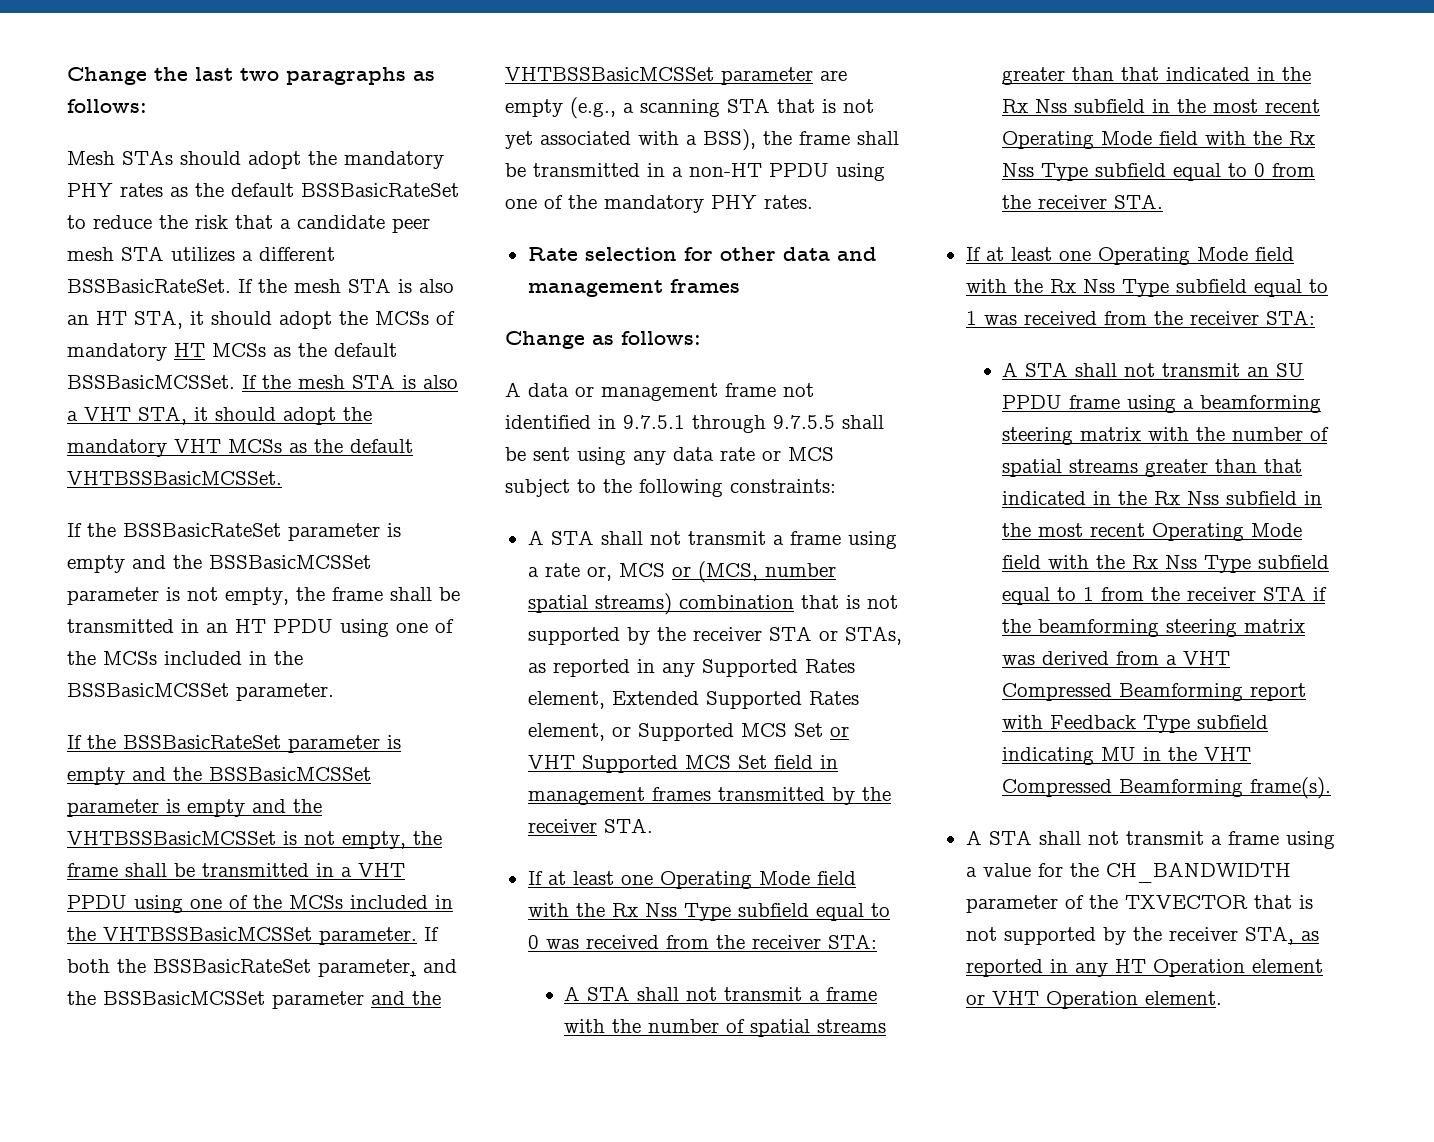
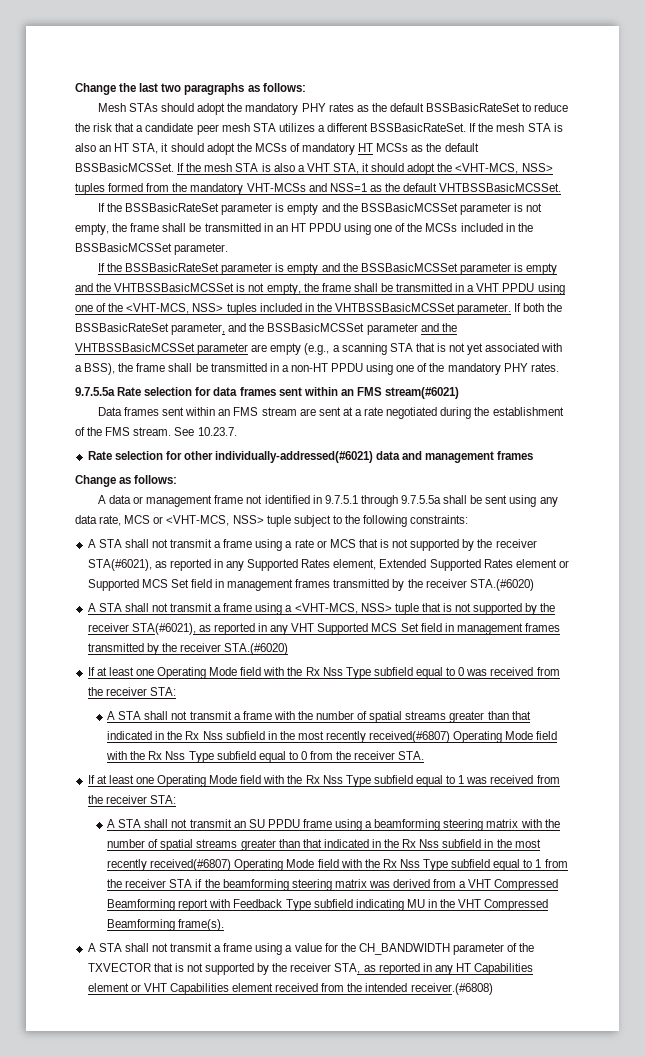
[67,439,282,457] mandatory VHT MCSs -> [455,163,553,174] [75,183,367,195] <VHT-MCS, NSS> tuples formed from the mandatory VHT-MCSs and NSS=1
[289,895,343,909] MCSs -> [126,303,257,315] <VHT-MCS, NSS> tuples
(813, 202) none -> [75,387,460,399] [97,407,564,419] [75,427,237,436] // 9.7.5.5a Rate selection for data frames sent within an FMS stream(#6021) // Data frames sent within an FMS stream are sent at a rate negotiated during the establishment of the FMS stream. See 10.23.7.
(776, 254) none -> [215,451,374,463] individually-addressed(#6021)
[773,415,835,429] 9.7.5.5 -> [400,495,441,504] 9.7.5.5a
[720,447,834,461] rate or MCS -> [99,515,291,527] rate, MCS or <VHT-MCS, NSS> tuple
[586,561,836,583] [527,593,898,615] [527,626,902,645] or, MCS or (MCS, number spatial streams) combination that is not supported by the receiver STA or STAs, -> [316,539,537,551] [87,559,152,571] or MCS that is not supported by the receiver STA(#6021),
[527,723,605,741] element, -> [515,559,557,568] element
[829,726,849,737] or -> [190,579,534,591] [87,603,556,615] [87,623,289,635] field in management frames transmitted by the receiver STA.(#6020) // A STA shall not transmit a frame using a <VHT-MCS, NSS> tuple that is not supported by the receiver STA(#6021), as reported in any
[603,818,653,833] STA. -> [224,643,289,655] STA.(#6020)
[1265,99,1321,113] recent -> [326,731,451,743] recently received(#6807)
[1090,523,1146,537] recent -> [107,859,232,871] recently received(#6807)
[1152,959,1245,977] Operation -> [474,963,534,975] Capabilities
[1045,991,1222,1009] Operation element. -> [169,983,493,995] Capabilities element received from the intended receiver.(#6808)

